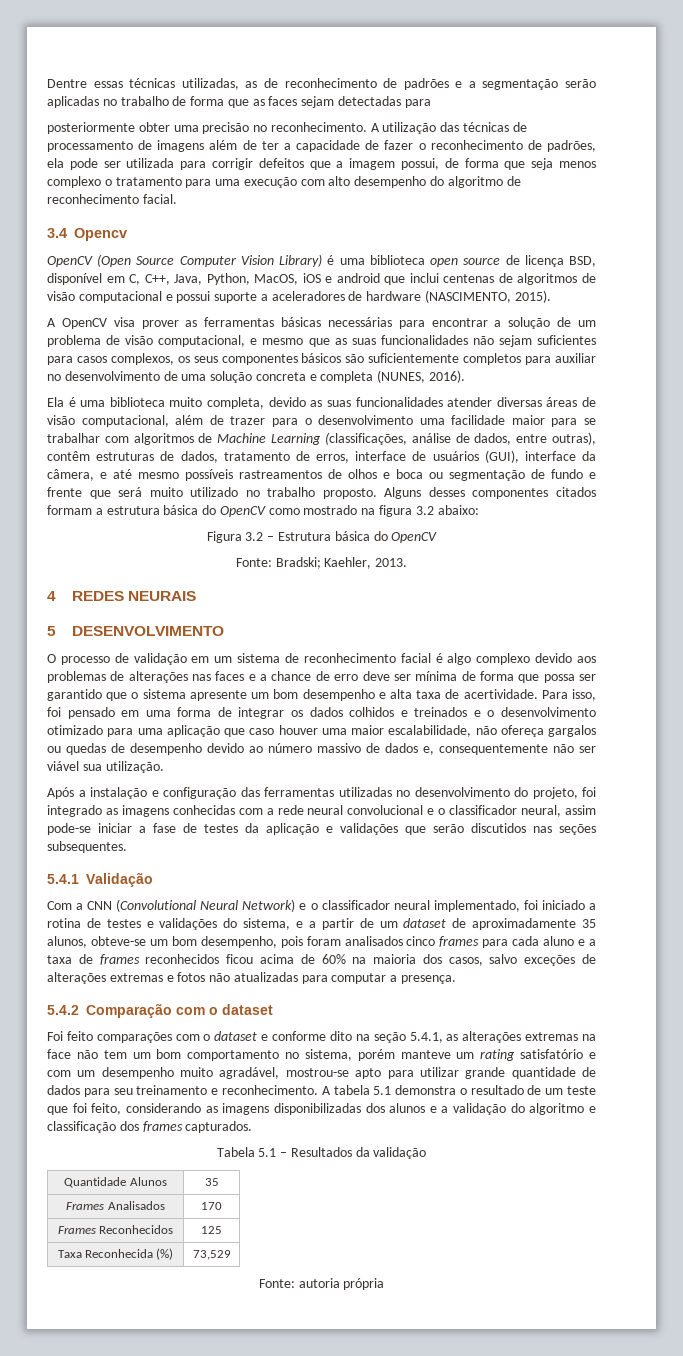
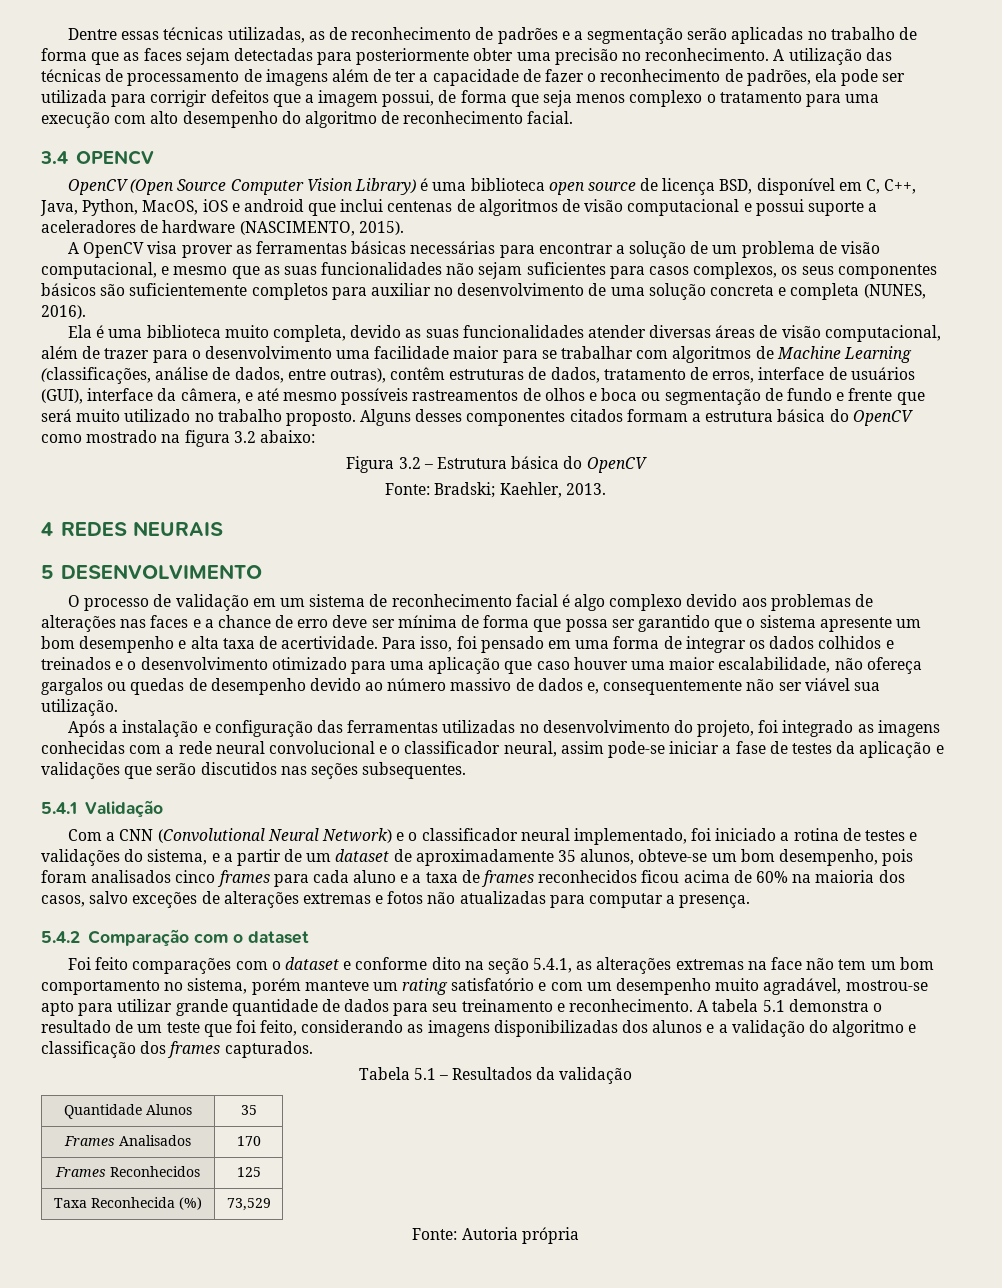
(431, 103) // -> (353, 58) none
[74,228,127,241] Opencv -> [75,150,154,165] OPENCV
[298,1278,340,1288] autoria -> [461,1227,518,1240] Autoria

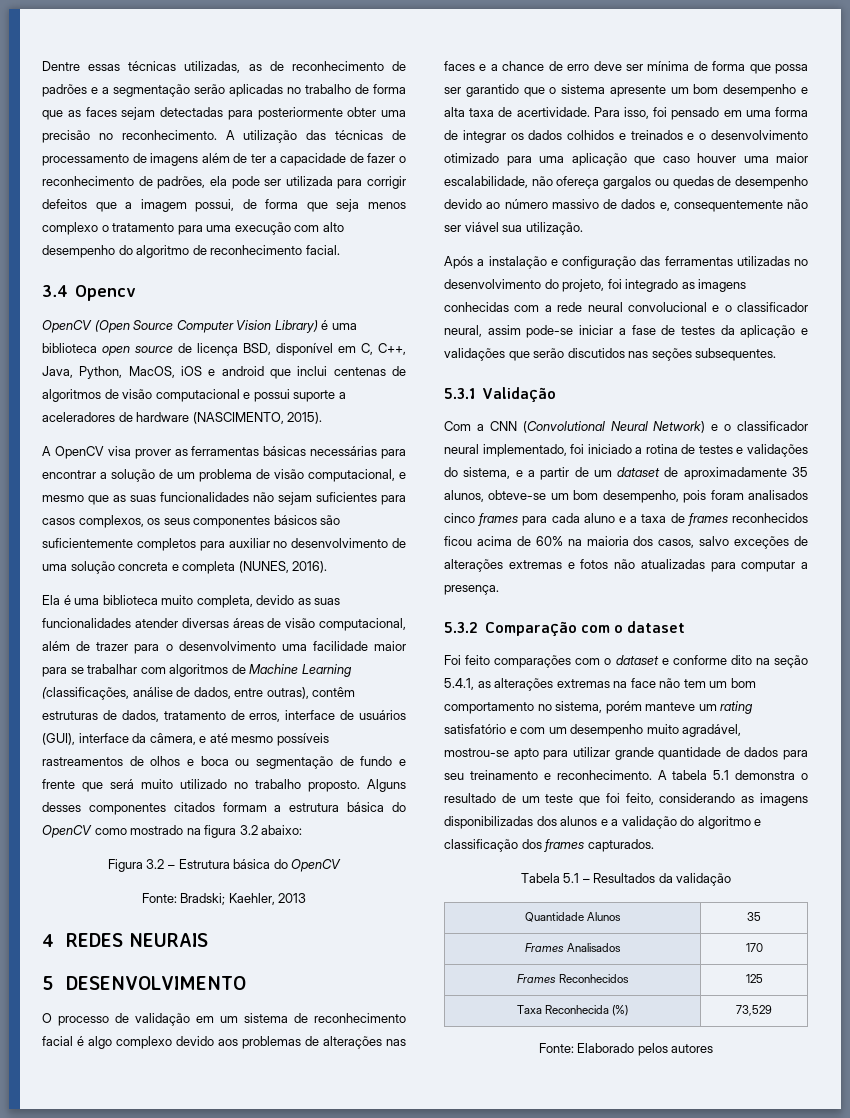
[75,150,154,165] OPENCV -> [74,285,136,301] Opencv
[565,483,606,495] 2013. -> [278,893,307,903] 2013
[41,802,77,814] 5.4.1 -> [444,388,475,399] 5.3.1
[41,931,80,943] 5.4.2 -> [444,622,478,633] 5.3.2
[461,1227,579,1244] Autoria própria -> [577,1043,714,1056] Elaborado pelos autores

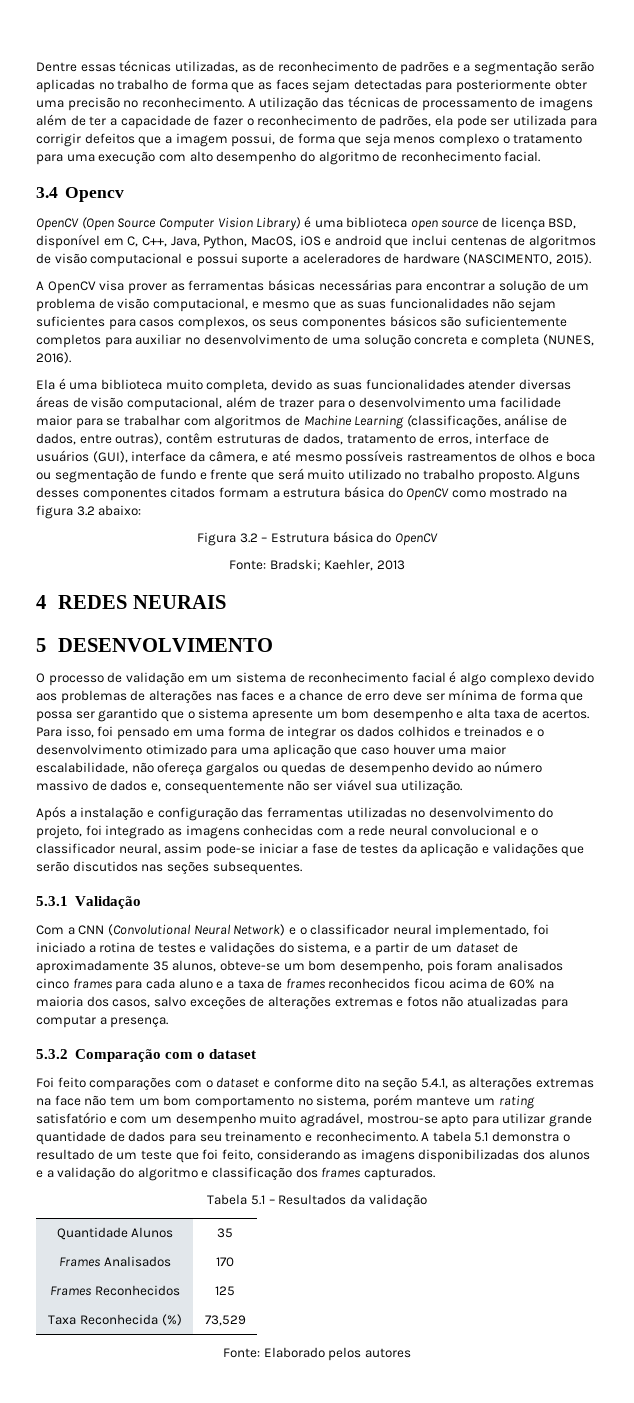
[516,107,590,117] acertividade. -> [542,709,590,719] acertos.

